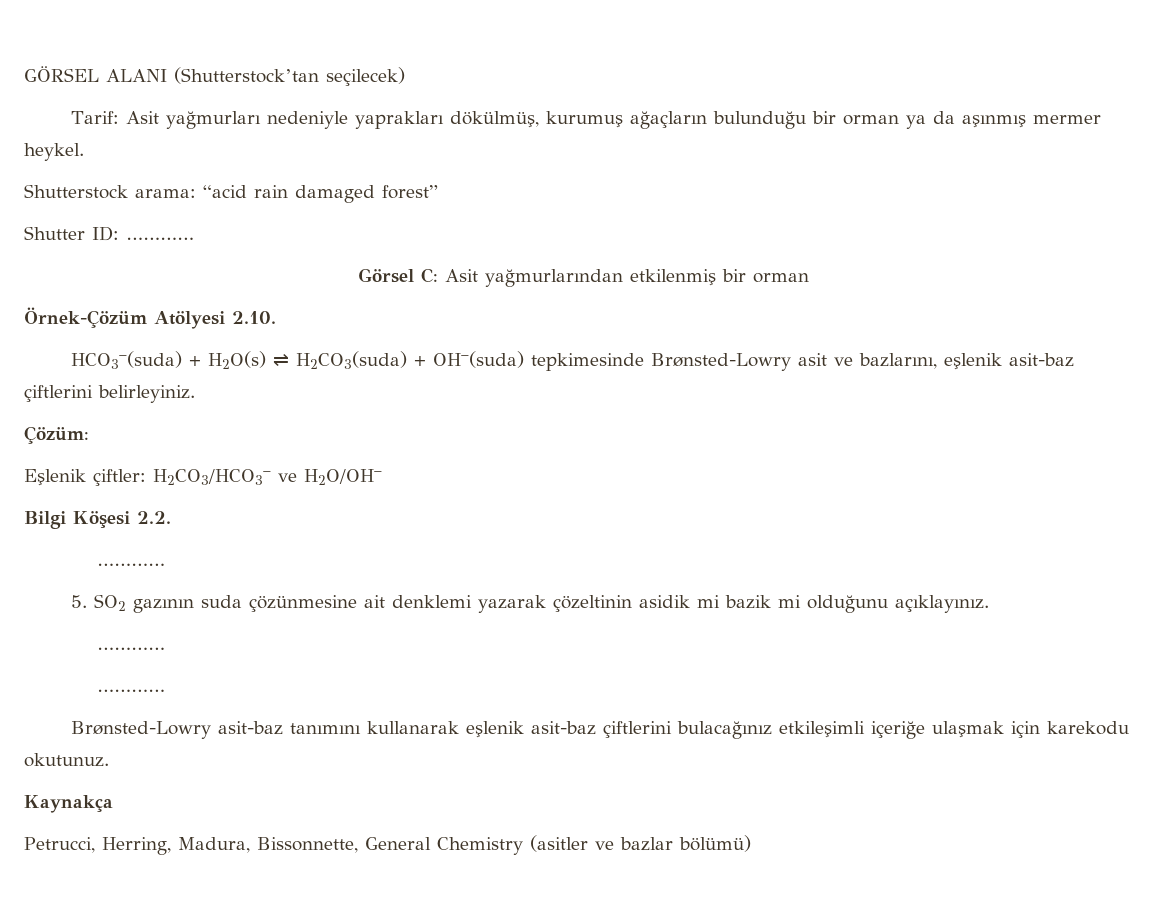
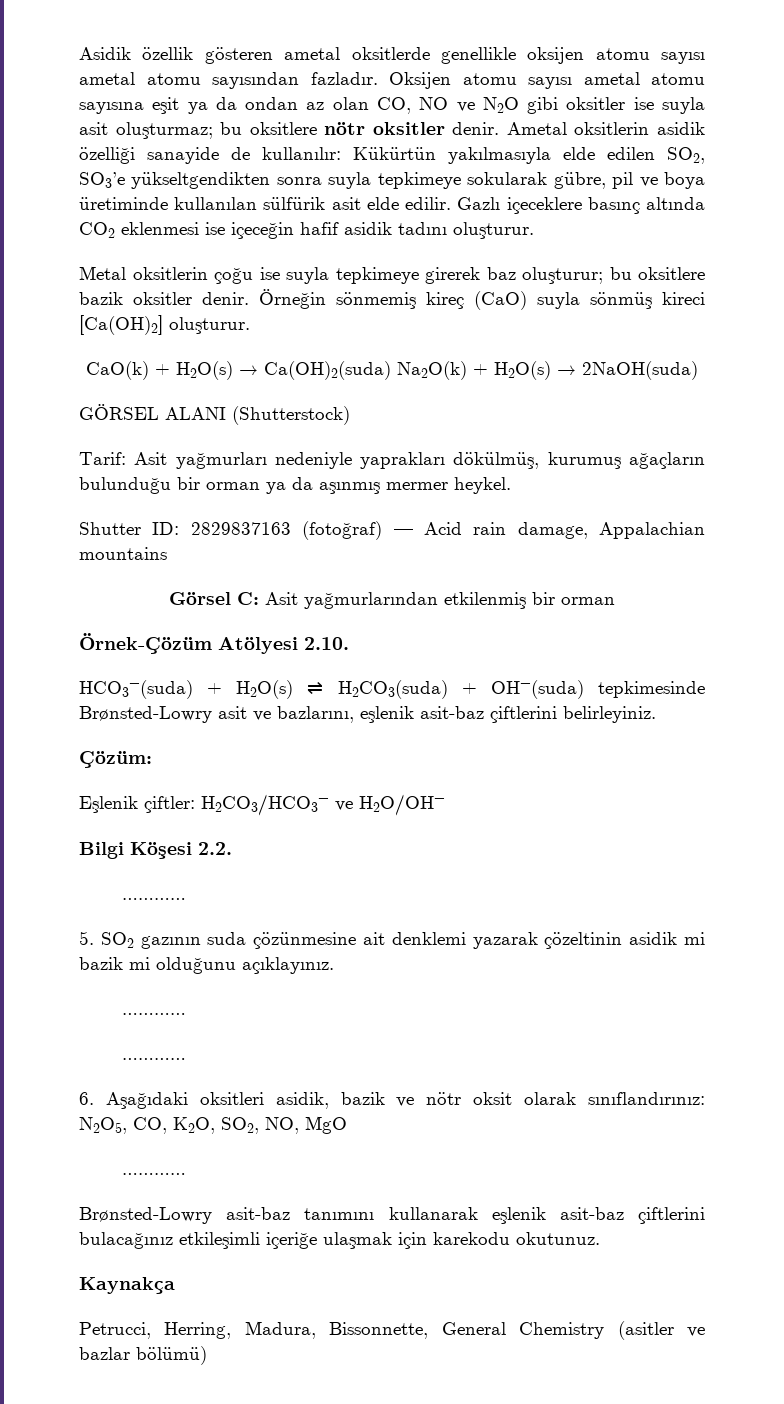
[24,66,405,86] GÖRSEL ALANI (Shutterstock’tan seçilecek) -> [79,47,705,64] [79,72,705,89] [79,97,705,114] [79,122,705,139] [79,147,705,164] [79,172,706,189] [79,197,705,214] [79,222,534,239] [79,266,705,284] [79,289,705,310] [79,315,250,335] [86,361,698,380] [79,404,350,425] Asidik özellik gösteren ametal oksitlerde genellikle oksijen atomu sayısı ametal atomu sayısından fazladır. Oksijen atomu sayısı ametal atomu sayısına eşit ya da ondan az olan CO, NO ve N2O gibi oksitler ise suyla asit oluşturmaz; bu oksitlere nötr oksitler denir. Ametal oksitlerin asidik özelliği sanayide de kullanılır: Kükürtün yakılmasıyla elde edilen SO2, SO3’e yükseltgendikten sonra suyla tepkimeye sokularak gübre, pil ve boya üretiminde kullanılan sülfürik asit elde edilir. Gazlı içeceklere basınç altında CO2 eklenmesi ise içeceğin hafif asidik tadını oluşturur. // Metal oksitlerin çoğu ise suyla tepkimeye girerek baz oluşturur; bu oksitlere bazik oksitler denir. Örneğin sönmemiş kireç (CaO) suyla sönmüş kireci [Ca(OH)2] oluşturur. // CaO(k) + H2O(s) → Ca(OH)2(suda) Na2O(k) + H2O(s) → 2NaOH(suda) // GÖRSEL ALANI (Shutterstock)
[24,184,438,203] [24,226,194,241] Shutterstock arama: “acid rain damaged forest” // Shutter ID: ………… -> [79,521,705,540] [79,547,167,560] Shutter ID: 2829837163 (fotoğraf) — Acid rain damage, Appalachian mountains
(166, 690) none -> [79,1092,706,1109] [79,1116,347,1134] [122,1173,187,1175] // 6. Aşağıdaki oksitleri asidik, bazik ve nötr oksit olarak sınıflandırınız: N2O5, CO, K2O, SO2, NO, MgO // …………

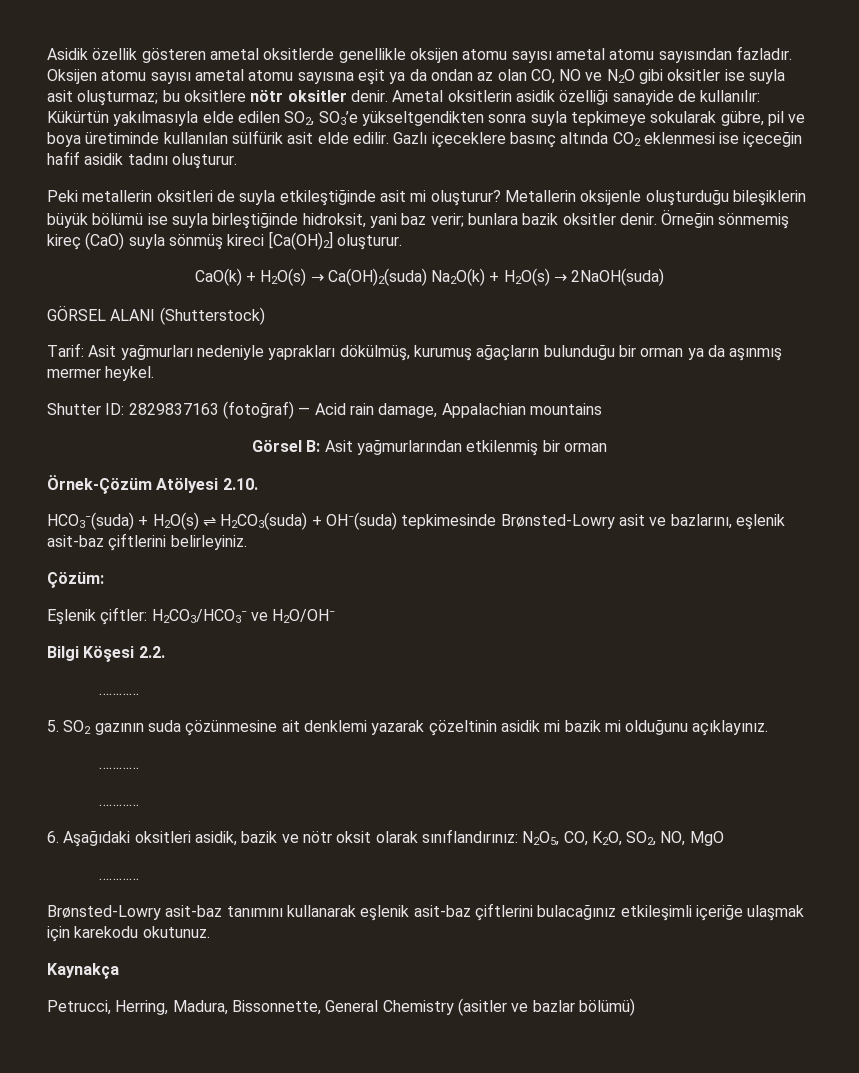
[79,266,705,284] Metal oksitlerin çoğu ise suyla tepkimeye girerek baz oluşturur; bu oksitlere -> [47,189,806,206] [47,212,518,229] Peki metallerin oksitleri de suyla etkileştiğinde asit mi oluşturur? Metallerin oksijenle oluşturduğu bileşiklerin büyük bölümü ise suyla birleştiğinde hidroksit, yani baz verir; bunlara
[237,592,259,605] C: -> [306,440,321,452] B:

